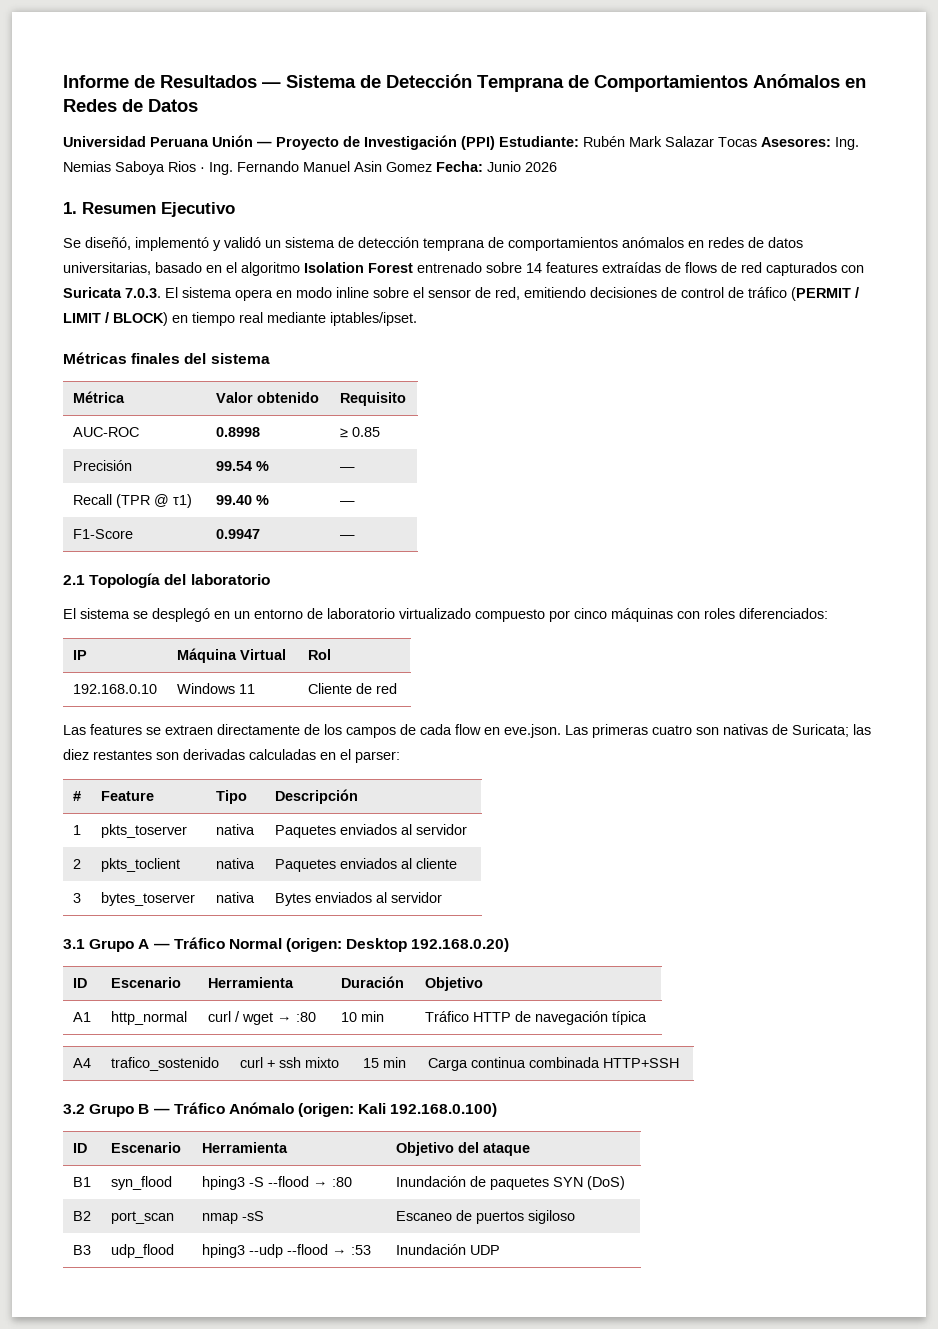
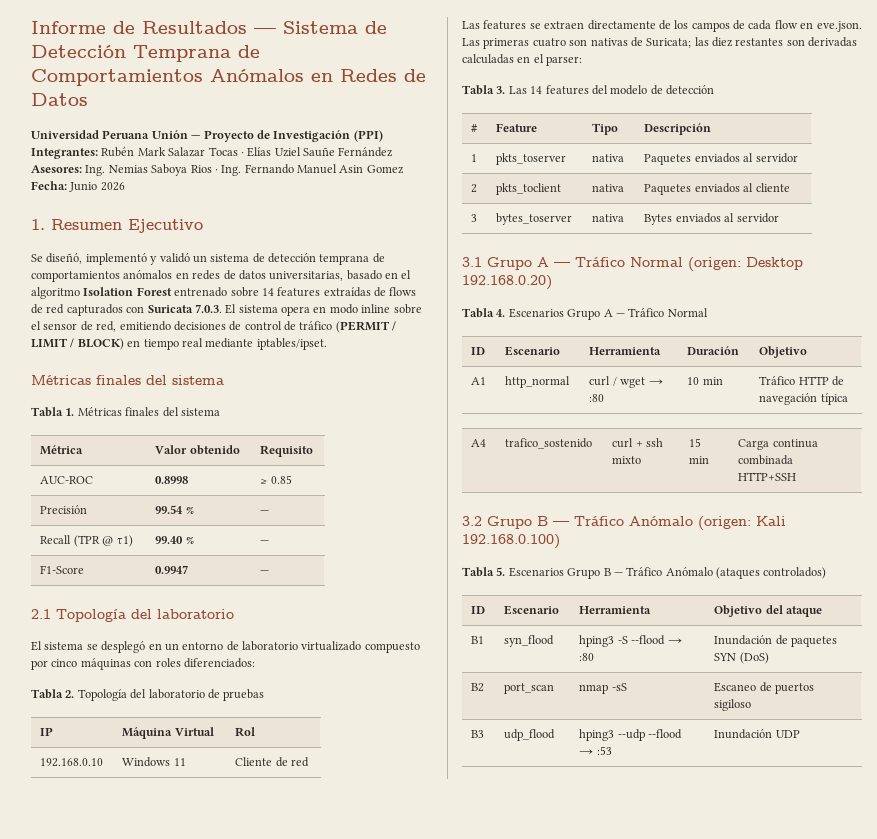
[499,136,579,147] Estudiante: -> [31,148,98,159] Integrantes:
(757, 142) none -> [240,147,394,157] · Elías Uziel Sauñe Fernández
(270, 358) none -> [31,407,220,417] // Tabla 1. Métricas finales del sistema
(828, 613) none -> [31,689,265,701] // Tabla 2. Topología del laboratorio de pruebas
(400, 757) none -> [462,85,714,95] // Tabla 3. Las 14 features del modelo de detección
(510, 945) none -> [462,308,708,320] // Tabla 4. Escenarios Grupo A — Tráfico Normal
(498, 1110) none -> [462,567,827,579] // Tabla 5. Escenarios Grupo B — Tráfico Anómalo (ataques controlados)

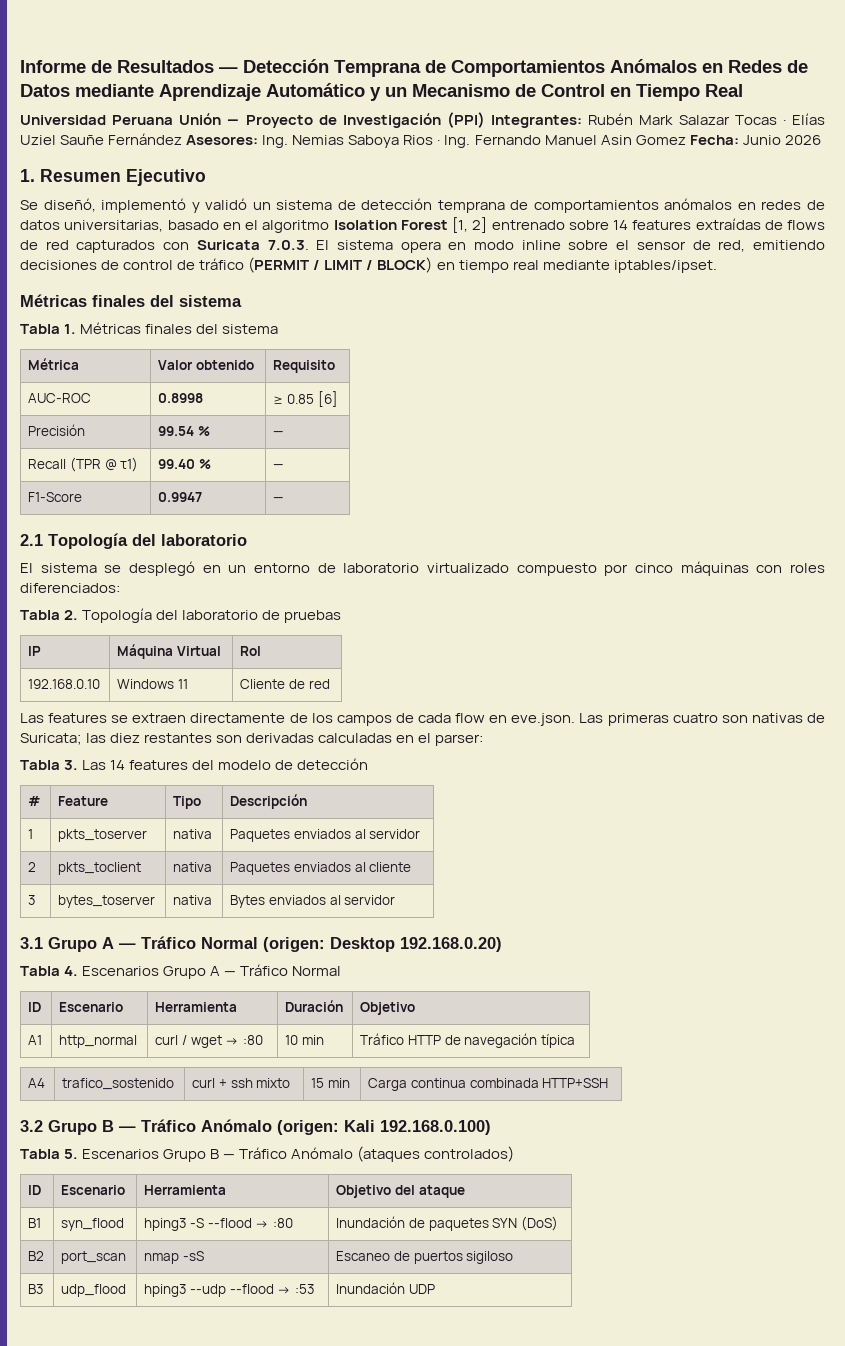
[283,21,387,34] Sistema de -> (238, 70) none
(88, 99) none -> [75,83,743,101] mediante Aprendizaje Automático y un Mecanismo de Control en Tiempo Real
(172, 291) none -> [452,217,488,233] [1, 2]
(292, 479) none -> [317,391,338,407] [6]

